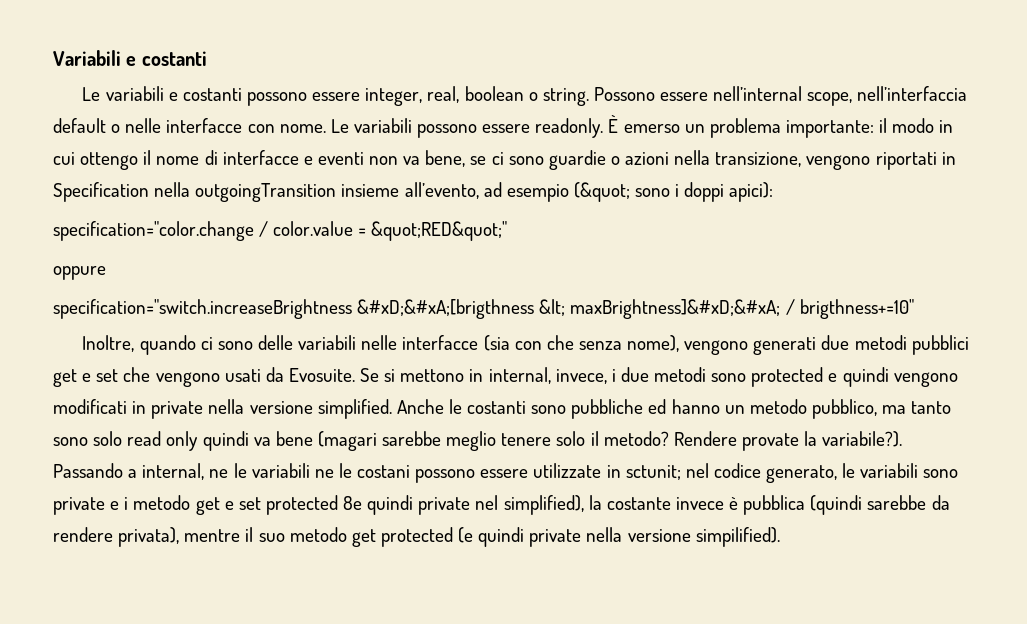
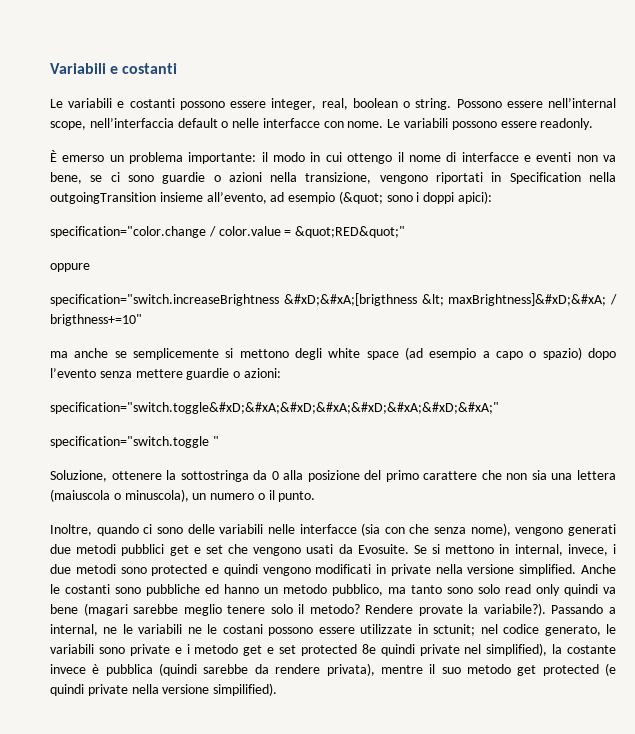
(604, 128) none -> (594, 124) //
(914, 309) none -> [50,347,616,360] [50,368,281,380] [50,402,499,414] [50,436,219,448] [50,470,616,482] [50,489,316,502] // ma anche se semplicemente si mettono degli white space (ad esempio a capo o spazio) dopo l’evento senza mettere guardie o azioni: // specification="switch.toggle&#xD;&#xA;&#xD;&#xA;&#xD;&#xA;&#xD;&#xA;" // specification="switch.toggle " // Soluzione, ottenere la sottostringa da 0 alla posizione del primo carattere che non sia una lettera (maiuscola o minuscola), un numero o il punto.

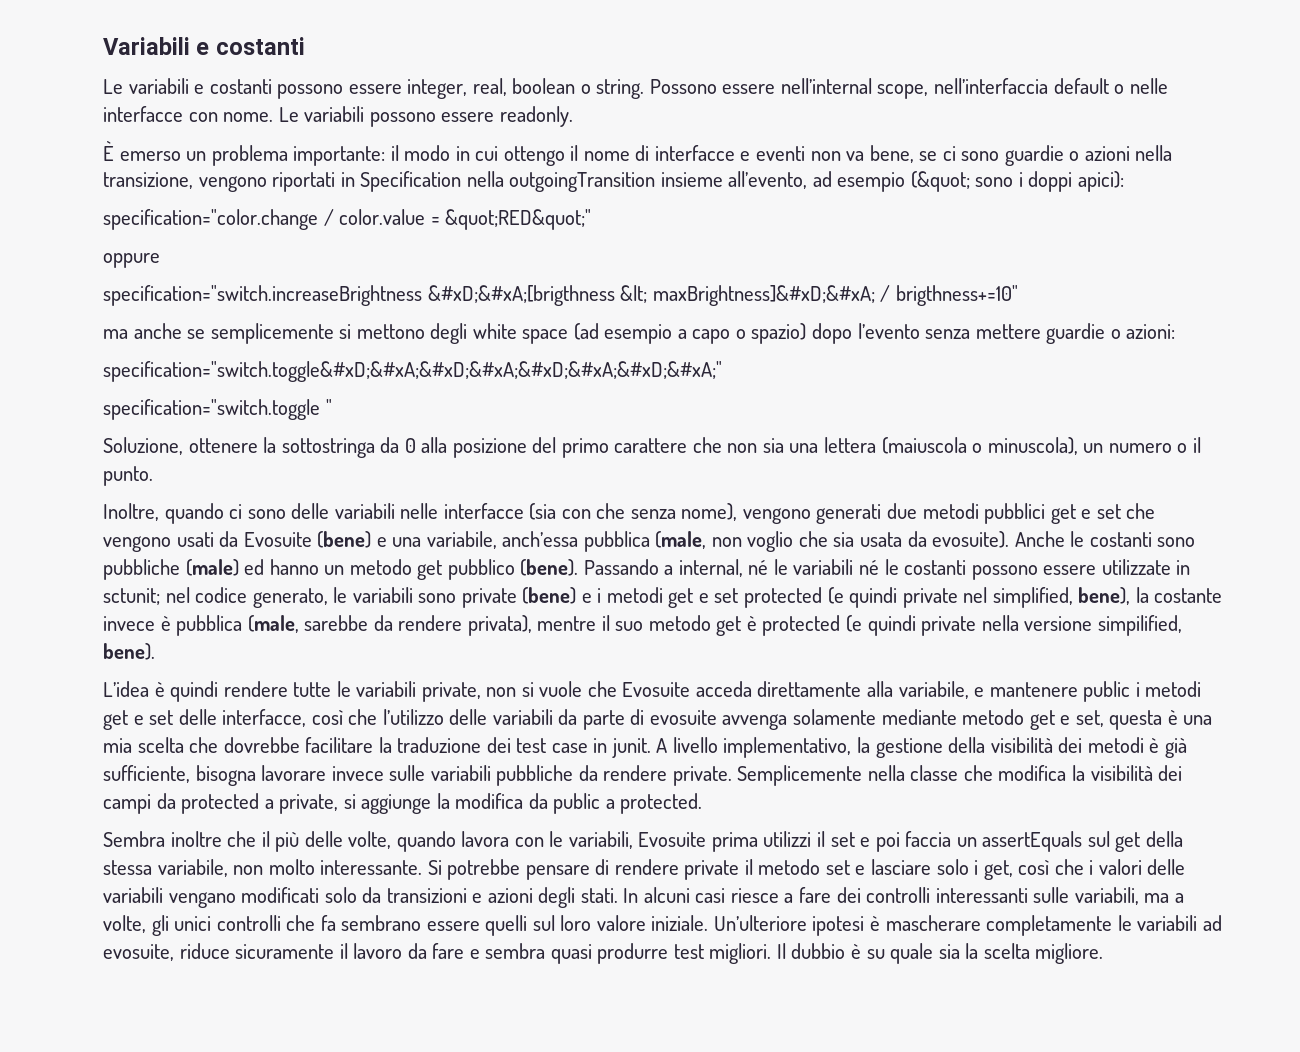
[357,544,616,556] [50,564,577,576] Evosuite. Se si mettono in internal, invece, i due metodi sono protected e quindi vengono modificati in private nella versione simplified. -> [243,531,1010,552] Evosuite (bene) e una variabile, anch’essa pubblica (male, non voglio che sia usata da evosuite).
(200, 590) none -> [185,559,239,576] (male)
[332,584,616,596] [50,603,546,616] pubblico, ma tanto sono solo read only quindi va bene (magari sarebbe meglio tenere solo il metodo? Rendere provate la variabile?). -> [417,559,579,580] get pubblico (bene).
[103,624,263,634] ne le variabili ne le costani -> [748,559,967,575] né le variabili né le costanti
(170, 650) none -> [522,587,577,604] (bene)
[194,644,239,654] metodo -> [606,587,663,603] metodi
[361,644,376,654] 8e -> [827,587,844,604] (e
[486,643,548,656] simplified), -> [992,587,1131,608] simplified, bene),
[159,663,198,676] (quindi -> [247,615,299,633] (male,
(537, 670) none -> [746,616,757,631] è
[213,683,278,696] simpilified). -> [1097,615,1182,636] [103,643,155,660] [103,681,1202,702] [103,709,1213,730] [103,737,1187,758] [103,765,1183,786] [103,793,703,814] [103,831,1183,852] [103,859,1186,880] [103,887,1184,908] [103,915,1222,936] [103,943,1104,964] simpilified, bene). // L’idea è quindi rendere tutte le variabili private, non si vuole che Evosuite acceda direttamente alla variabile, e mantenere public i metodi get e set delle interfacce, così che l’utilizzo delle variabili da parte di evosuite avvenga solamente mediante metodo get e set, questa è una mia scelta che dovrebbe facilitare la traduzione dei test case in junit. A livello implementativo, la gestione della visibilità dei metodi è già sufficiente, bisogna lavorare invece sulle variabili pubbliche da rendere private. Semplicemente nella classe che modifica la visibilità dei campi da protected a private, si aggiunge la modifica da public a protected. // Sembra inoltre che il più delle volte, quando lavora con le variabili, Evosuite prima utilizzi il set e poi faccia un assertEquals sul get della stessa variabile, non molto interessante. Si potrebbe pensare di rendere private il metodo set e lasciare solo i get, così che i valori delle variabili vengano modificati solo da transizioni e azioni degli stati. In alcuni casi riesce a fare dei controlli interessanti sulle variabili, ma a volte, gli unici controlli che fa sembrano essere quelli sul loro valore iniziale. Un’ulteriore ipotesi è mascherare completamente le variabili ad evosuite, riduce sicuramente il lavoro da fare e sembra quasi produrre test migliori. Il dubbio è su quale sia la scelta migliore.

